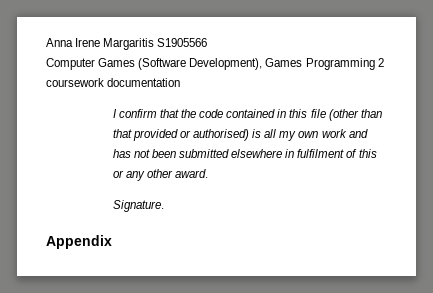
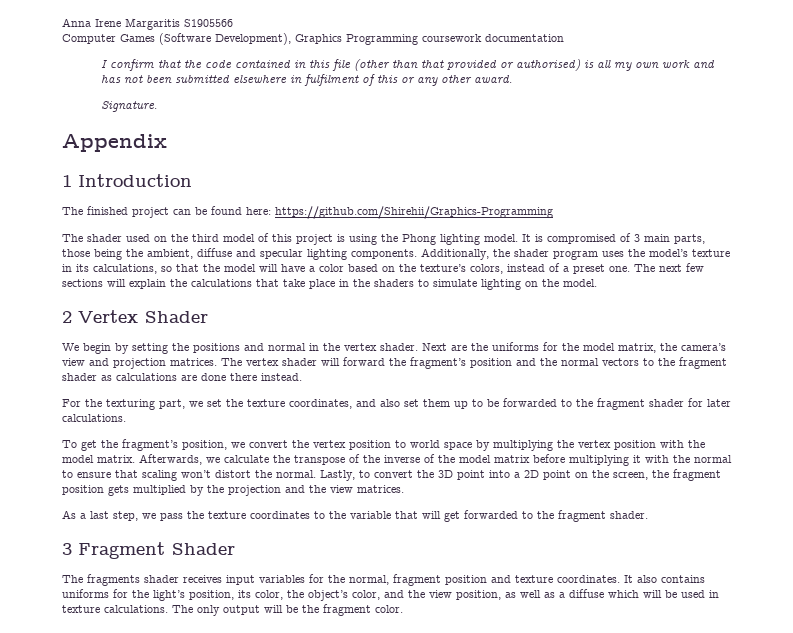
[265,58,384,70] Games Programming 2 -> [295,34,418,45] Graphics Programming
(112, 242) none -> [62,174,192,187] [62,206,553,219] [62,233,705,245] [62,248,730,260] [62,263,704,274] [62,279,597,290] [62,310,208,323] [62,342,726,354] [62,357,727,369] [62,373,302,381] [62,398,731,410] [62,414,126,422] [62,439,705,451] [62,454,732,466] [62,469,721,481] [62,485,404,496] [62,510,648,522] [62,542,235,559] [62,574,705,586] [62,589,719,601] [62,604,403,616] // 1 Introduction // The finished project can be found here: https://github.com/Shirehii/Graphics-Programming // The shader used on the third model of this project is using the Phong lighting model. It is compromised of 3 main parts, those being the ambient, diffuse and specular lighting components. Additionally, the shader program uses the model’s texture in its calculations, so that the model will have a color based on the texture’s colors, instead of a preset one. The next few sections will explain the calculations that take place in the shaders to simulate lighting on the model. // 2 Vertex Shader // We begin by setting the positions and normal in the vertex shader. Next are the uniforms for the model matrix, the camera’s view and projection matrices. The vertex shader will forward the fragment’s position and the normal vectors to the fragment shader as calculations are done there instead. // For the texturing part, we set the texture coordinates, and also set them up to be forwarded to the fragment shader for later calculations. // To get the fragment’s position, we convert the vertex position to world space by multiplying the vertex position with the model matrix. Afterwards, we calculate the transpose of the inverse of the model matrix before multiplying it with the normal to ensure that scaling won’t distort the normal. Lastly, to convert the 3D point into a 2D point on the screen, the fragment position gets multiplied by the projection and the view matrices. // As a last step, we pass the texture coordinates to the variable that will get forwarded to the fragment shader. // 3 Fragment Shader // The fragments shader receives input variables for the normal, fragment position and texture coordinates. It also contains uniforms for the light’s position, its color, the object’s color, and the view position, as well as a diffuse which will be used in texture calculations. The only output will be the fragment color.

